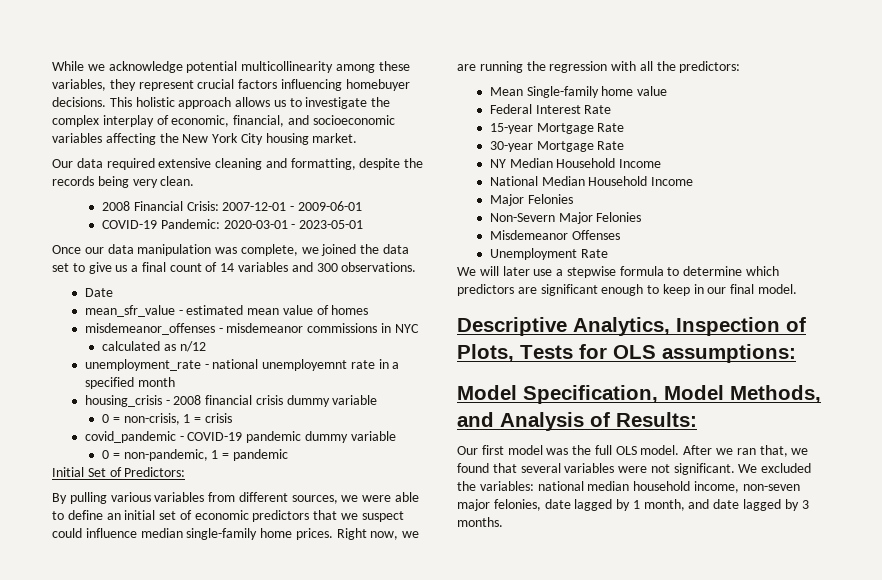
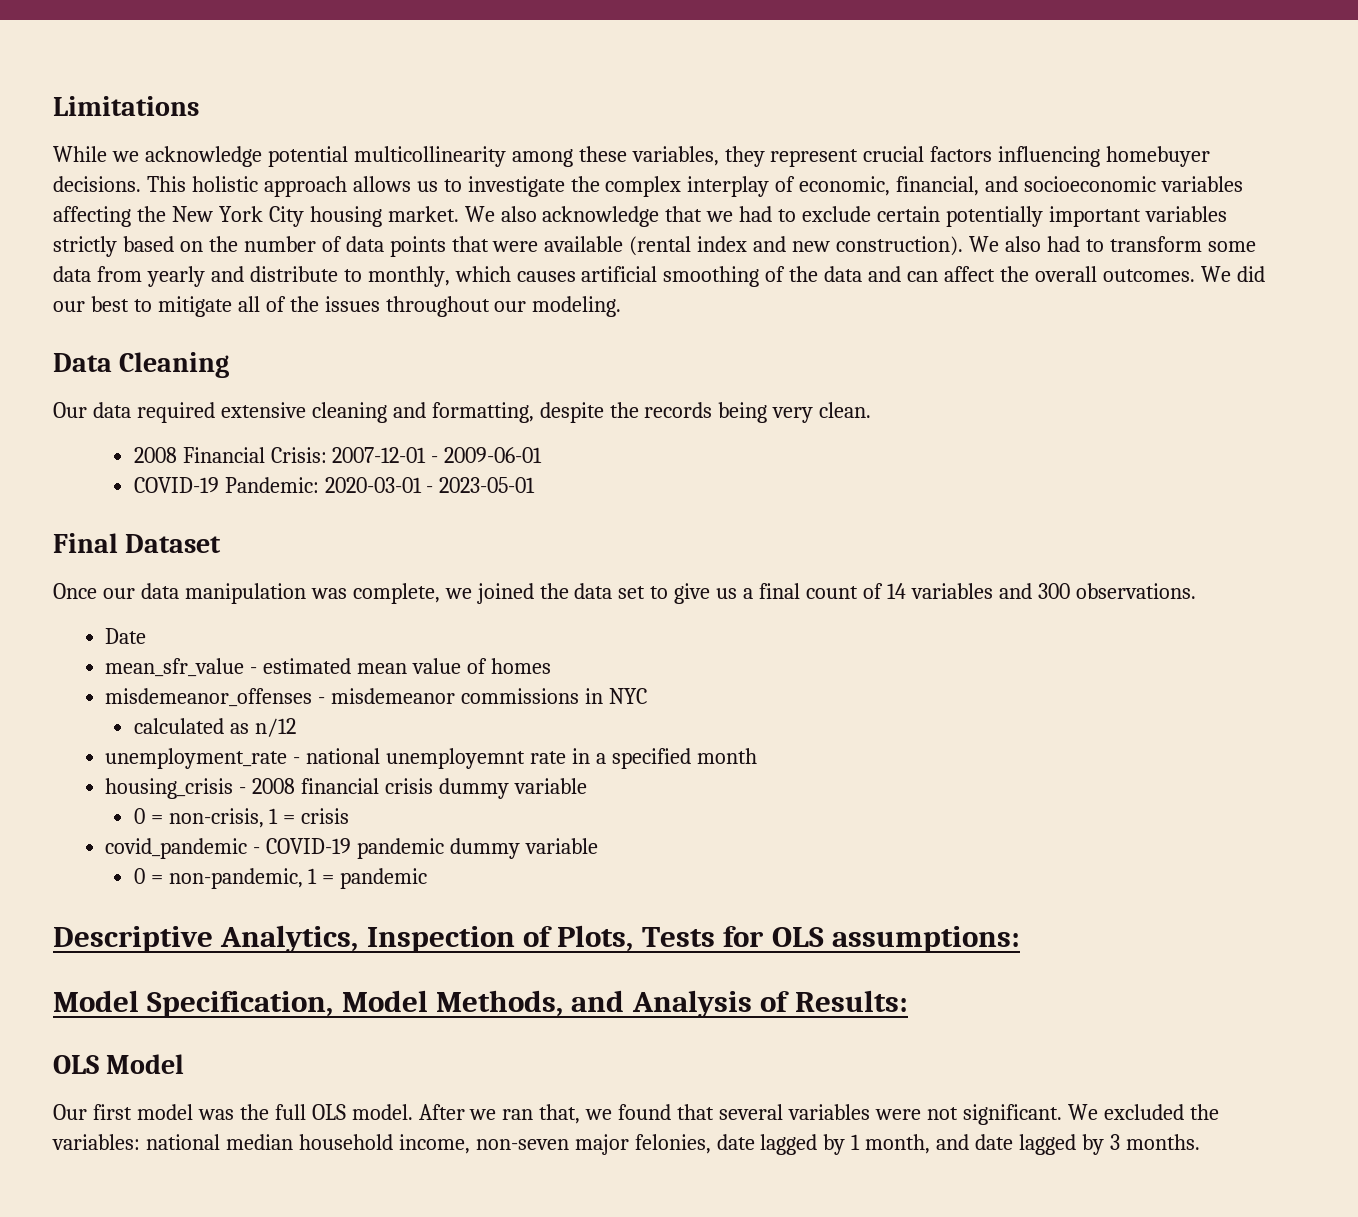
(52, 66) none -> [53,96,199,116] Limitations //
(358, 138) none -> [464,206,1227,227] [53,236,1256,257] [53,266,1265,287] [53,296,622,317] [53,352,230,378] We also acknowledge that we had to exclude certain potentially important variables strictly based on the number of data points that were available (rental index and new construction). We also had to transform some data from yearly and distribute to monthly, which causes artificial smoothing of the data and can affect the overall outcomes. We did our best to mitigate all of the issues throughout our modeling. // Data Cleaning
(364, 224) none -> [53,533,222,553] // Final Dataset
[52,467,186,477] [52,492,420,504] [52,510,404,522] [52,528,420,540] [457,61,741,73] [489,86,668,98] [489,104,612,114] [489,123,625,134] [489,141,625,152] [489,158,662,168] [489,176,694,186] [489,194,573,206] [489,212,642,224] [489,230,620,240] [489,248,608,260] [457,266,780,278] [457,284,798,296] // Initial Set of Predictors: // By pulling various variables from different sources, we were able to define an initial set of economic predictors that we suspect could influence median single-family home prices. Right now, we are running the regression with all the predictors: // Mean Single-family home value // Federal Interest Rate // 15-year Mortgage Rate // 30-year Mortgage Rate // NY Median Household Income // National Median Household Income // Major Felonies // Non-Severn Major Felonies // Misdemeanor Offenses // Unemployment Rate // We will later use a stepwise formula to determine which predictors are significant enough to keep in our final model. -> (428, 878) none
(697, 419) none -> [53,1054,185,1074] // OLS Model

